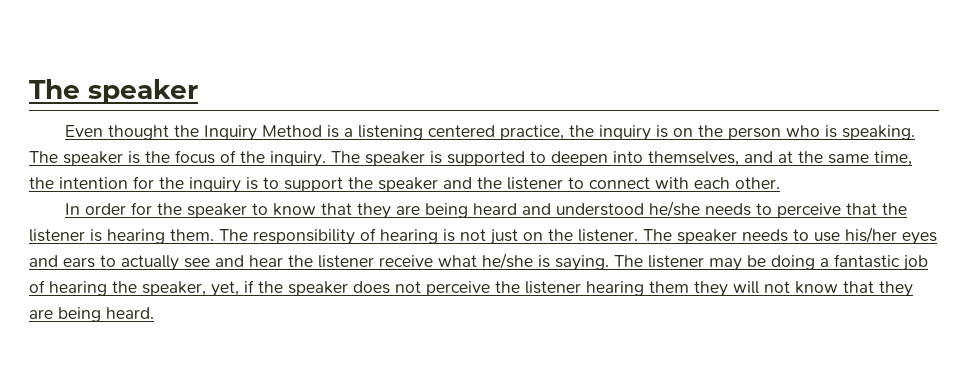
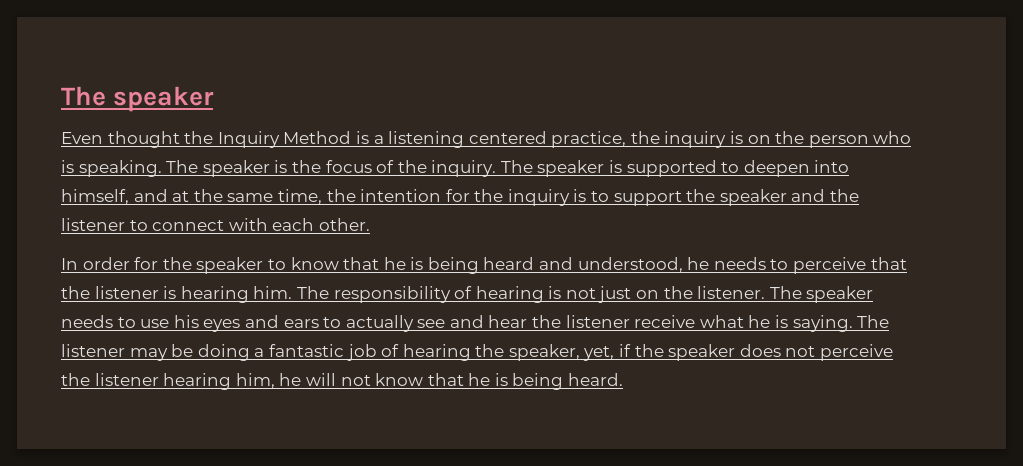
[648,151,739,166] themselves, -> [61,189,129,205] himself,
[356,203,420,219] they are -> [383,257,424,270] he is
[555,201,700,217] understood he/she -> [577,257,710,273] understood, he
[170,229,214,241] them. -> [253,286,293,299] him.
[845,227,897,243] his/her -> [173,315,199,328] his
[482,253,533,269] he/she -> [748,315,771,328] he
[649,281,728,297] them they -> [235,373,302,389] him, he
[879,281,913,297] [29,309,53,319] they are -> [468,373,508,386] he is

